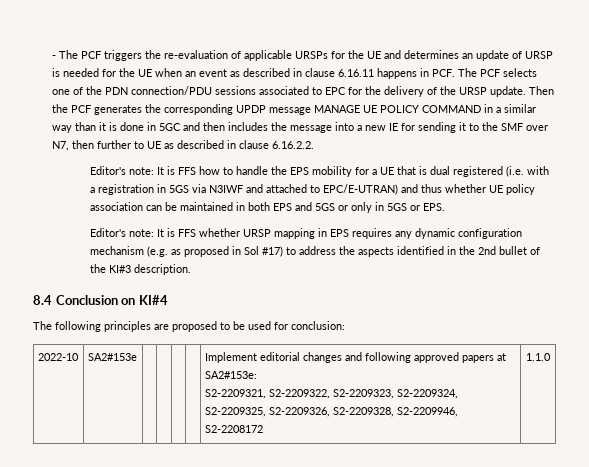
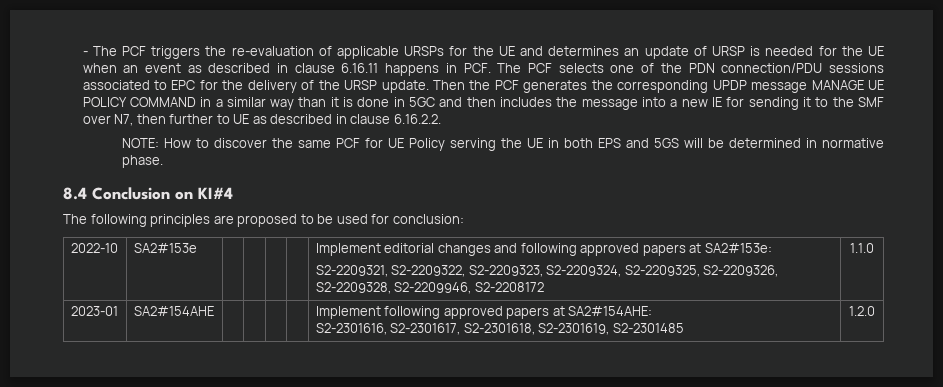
[90,166,550,177] [90,184,536,195] [90,202,234,211] Editor's note: It is FFS how to handle the EPS mobility for a UE that is dual registered (i.e. with a registration in 5GS via N3IWF and attached to EPC/E-UTRAN) and thus whether UE policy association can be maintained -> [121,138,543,151] NOTE: How to discover the same PCF for UE Policy serving the UE
[338,202,446,213] [90,228,523,239] [90,246,541,257] [90,264,192,275] or only in 5GS or EPS. // Editor's note: It is FFS whether URSP mapping in EPS requires any dynamic configuration mechanism (e.g. as proposed in Sol #17) to address the aspects identified in the 2nd bullet of the KI#3 description. -> [683,138,884,148] [121,155,163,168] will be determined in normative phase.
(551, 357) none -> [70,306,118,316] [133,306,214,316] [315,306,653,319] [315,323,684,335] [849,306,875,316] // 2023-01 | SA2#154AHE | | | | | Implement following approved papers at SA2#154AHE: // S2-2301616, S2-2301617, S2-2301618, S2-2301619, S2-2301485 | 1.2.0

